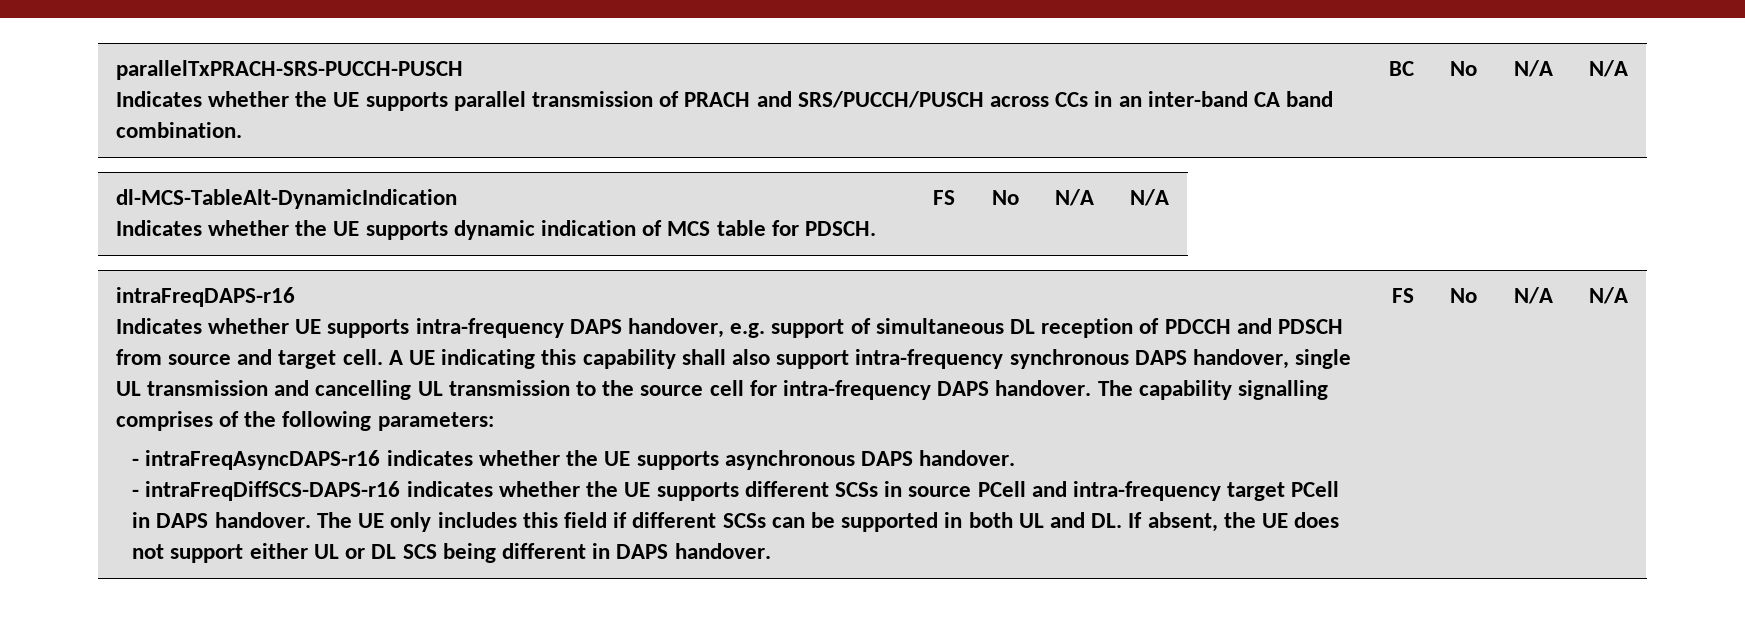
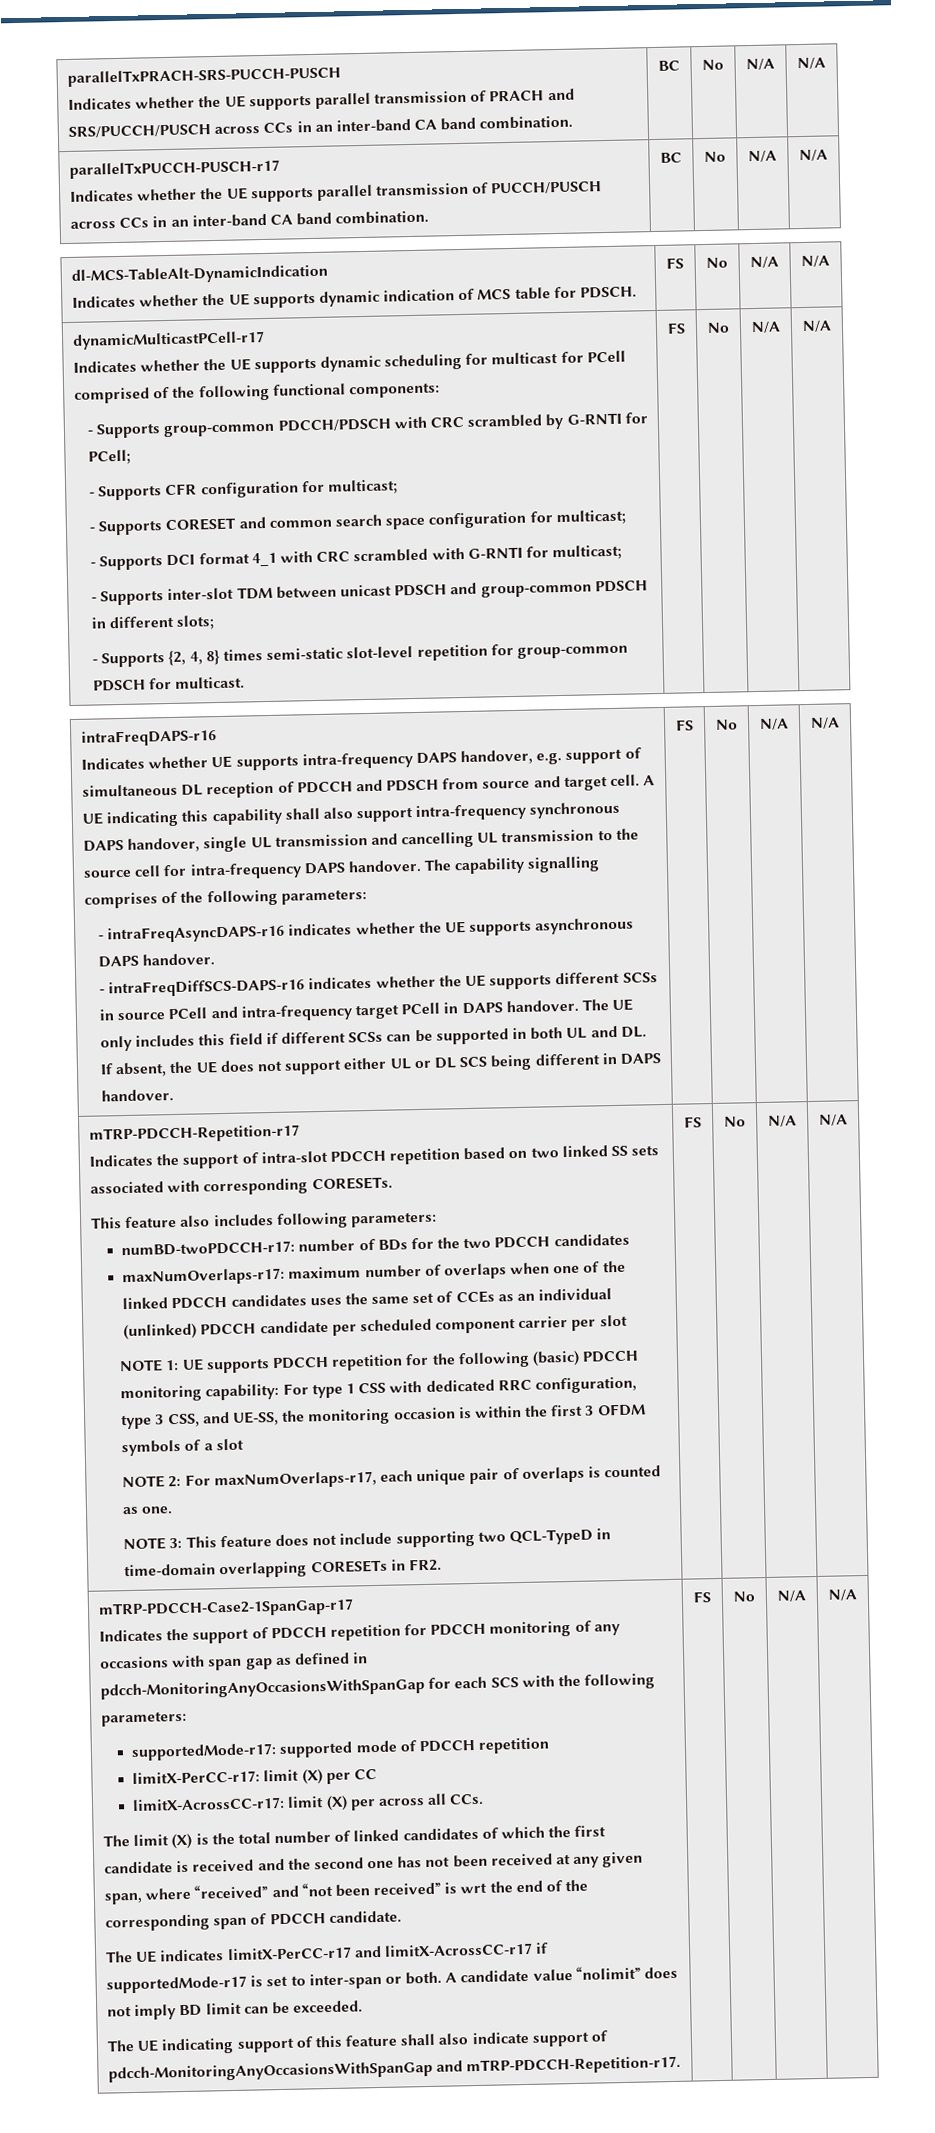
(1628, 68) none -> [68,159,280,179] [69,181,603,203] [69,210,430,229] [660,152,682,163] [704,151,726,162] [748,150,777,163] [799,149,828,162] // parallelTxPUCCH-PUSCH-r17 // Indicates whether the UE supports parallel transmission of PUCCH/PUSCH across CCs in an inter-band CA band combination. | BC | No | N/A | N/A
(1169, 197) none -> [71,331,265,350] [72,350,626,374] [73,382,440,404] [87,412,648,439] [88,449,132,465] [89,479,399,501] [89,509,626,536] [90,544,623,571] [91,580,648,606] [91,615,216,630] [92,643,628,668] [93,676,246,692] [667,322,686,334] [707,322,730,333] [751,321,781,334] [802,320,832,332] // dynamicMulticastPCell-r17 // Indicates whether the UE supports dynamic scheduling for multicast for PCell comprised of the following functional components: // - Supports group-common PDCCH/PDSCH with CRC scrambled by G-RNTI for PCell; // - Supports CFR configuration for multicast; // - Supports CORESET and common search space configuration for multicast; // - Supports DCI format 4_1 with CRC scrambled with G-RNTI for multicast; // - Supports inter-slot TDM between unicast PDSCH and group-common PDSCH in different slots; // - Supports {2, 4, 8} times semi-static slot-level repetition for group-common PDSCH for multicast. | FS | No | N/A | N/A
(1628, 295) none -> [88,1124,300,1144] [88,1145,660,1169] [89,1176,393,1196] [90,1211,437,1229] [121,1233,630,1257] [122,1260,626,1287] [122,1288,613,1310] [123,1314,628,1341] [119,1350,640,1374] [120,1376,637,1403] [121,1403,646,1430] [121,1438,244,1457] [122,1465,662,1490] [122,1506,174,1515] [123,1528,612,1551] [124,1558,442,1579] [684,1116,702,1128] [724,1116,746,1127] [768,1115,797,1127] [819,1114,848,1126] [97,1598,354,1619] [98,1620,621,1644] [98,1652,369,1671] [99,1673,656,1700] [100,1710,187,1727] [131,1737,551,1761] [132,1769,377,1785] [132,1793,485,1812] [102,1825,607,1850] [103,1851,644,1874] [103,1879,589,1905] [104,1910,402,1932] [104,1942,550,1963] [105,1965,679,1994] [106,2000,364,2021] [106,2030,609,2055] [107,2055,682,2083] [693,1591,711,1603] [733,1591,755,1602] [777,1590,806,1602] [828,1589,857,1601] // mTRP-PDCCH-Repetition-r17 // Indicates the support of intra-slot PDCCH repetition based on two linked SS sets associated with corresponding CORESETs. // This feature also includes following parameters: // numBD-twoPDCCH-r17: number of BDs for the two PDCCH candidates // maxNumOverlaps-r17: maximum number of overlaps when one of the linked PDCCH candidates uses the same set of CCEs as an individual (unlinked) PDCCH candidate per scheduled component carrier per slot // NOTE 1: UE supports PDCCH repetition for the following (basic) PDCCH monitoring capability: For type 1 CSS with dedicated RRC configuration, type 3 CSS, and UE-SS, the monitoring occasion is within the first 3 OFDM symbols of a slot // NOTE 2: For maxNumOverlaps-r17, each unique pair of overlaps is counted as one. // NOTE 3: This feature does not include supporting two QCL-TypeD in time-domain overlapping CORESETs in FR2. | FS | No | N/A | N/A // mTRP-PDCCH-Case2-1SpanGap-r17 // Indicates the support of PDCCH repetition for PDCCH monitoring of any occasions with span gap as defined in pdcch-MonitoringAnyOccasionsWithSpanGap for each SCS with the following parameters: // supportedMode-r17: supported mode of PDCCH repetition // limitX-PerCC-r17: limit (X) per CC // limitX-AcrossCC-r17: limit (X) per across all CCs. // The limit (X) is the total number of linked candidates of which the first candidate is received and the second one has not been received at any given span, where “received” and “not been received” is wrt the end of the corresponding span of PDCCH candidate. // The UE indicates limitX-PerCC-r17 and limitX-AcrossCC-r17 if supportedMode-r17 is set to inter-span or both. A candidate value “nolimit” does not imply BD limit can be exceeded. // The UE indicating support of this feature shall also indicate support of pdcch-MonitoringAnyOccasionsWithSpanGap and mTRP-PDCCH-Repetition-r17. | FS | No | N/A | N/A

